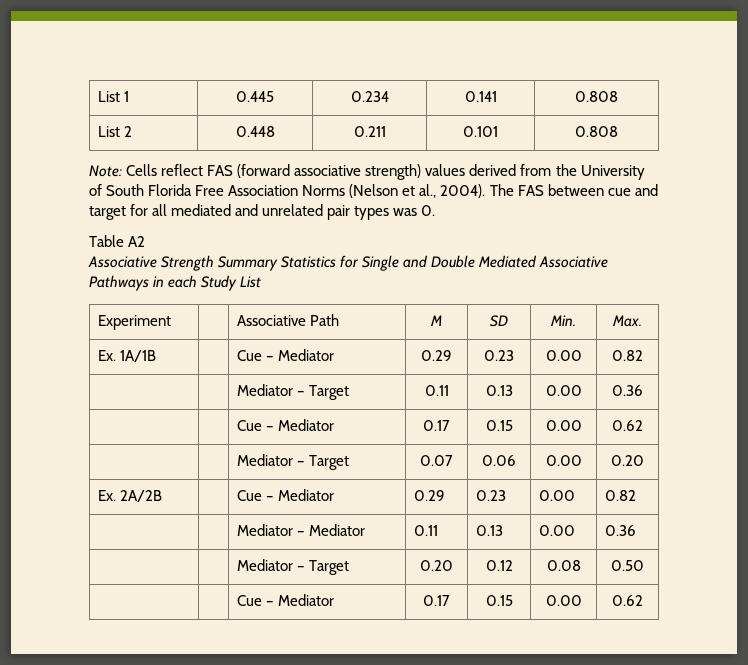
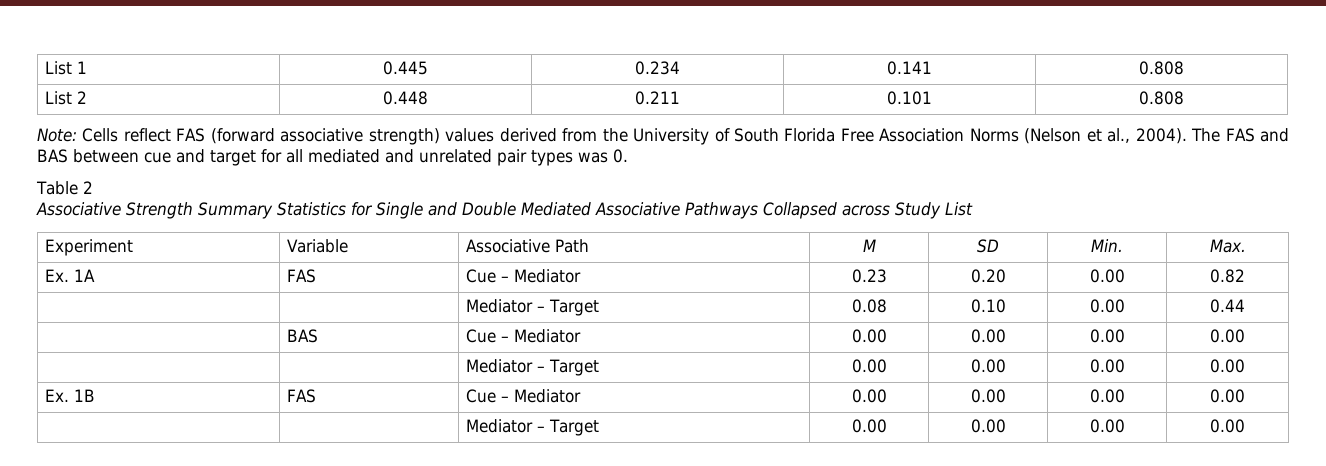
(544, 190) none -> [1260,128,1289,142] [37,149,68,163] and BAS
[128,236,146,247] A2 -> [82,181,93,194] 2
[153,275,198,288] in each -> [763,202,890,219] Collapsed across
(172, 322) none -> [286,239,348,253] Variable
[120,350,157,362] [237,349,335,361] [421,350,452,361] [484,350,514,361] 1A/1B | | Cue – Mediator | 0.29 | 0.23 -> [73,269,95,282] [286,269,316,283] [465,269,581,283] [851,269,887,283] [970,269,1006,283] 1A | FAS | Cue – Mediator | 0.23 | 0.20
[424,385,449,396] [485,385,513,396] [545,385,582,396] [612,385,643,396] [237,419,335,431] [423,420,450,431] [485,420,513,431] [545,420,582,431] [612,420,643,431] [237,454,350,470] [420,455,453,466] [482,455,516,466] [545,455,582,466] [611,455,644,466] [98,490,163,502] [237,489,335,501] [414,490,446,501] [476,490,507,501] [539,490,576,501] [605,490,637,501] [237,524,366,536] [414,525,439,536] [476,525,504,536] [539,525,576,536] [605,525,637,536] [237,559,350,575] [420,560,453,571] [485,560,513,571] [546,560,581,571] [611,560,644,571] [237,594,335,606] [423,595,450,606] [485,595,513,606] [545,595,582,606] [612,595,643,606] 0.11 | 0.13 | 0.00 | 0.36 // | | Cue – Mediator | 0.17 | 0.15 | 0.00 | 0.62 // | | Mediator – Target | 0.07 | 0.06 | 0.00 | 0.20 // Ex. 2A/2B | | Cue – Mediator | 0.29 | 0.23 | 0.00 | 0.82 // | | Mediator – Mediator | 0.11 | 0.13 | 0.00 | 0.36 // | | Mediator – Target | 0.20 | 0.12 | 0.08 | 0.50 // | | Cue – Mediator | 0.17 | 0.15 | 0.00 | 0.62 -> [851,299,887,313] [970,299,1006,313] [1089,299,1125,313] [1210,299,1245,313] [286,329,318,343] [465,329,581,343] [851,329,887,343] [970,329,1006,343] [1089,329,1125,343] [1210,329,1245,343] [465,359,599,376] [851,359,887,373] [970,359,1006,373] [1089,359,1125,373] [1210,359,1245,373] [44,389,95,402] [286,389,316,403] [465,389,581,403] [851,389,887,403] [970,389,1006,403] [1089,389,1125,403] [1210,389,1245,403] [465,419,599,436] [851,419,887,433] [970,419,1006,433] [1089,419,1125,433] [1210,419,1245,433] 0.08 | 0.10 | 0.00 | 0.44 // | BAS | Cue – Mediator | 0.00 | 0.00 | 0.00 | 0.00 // | | Mediator – Target | 0.00 | 0.00 | 0.00 | 0.00 // Ex. 1B | FAS | Cue – Mediator | 0.00 | 0.00 | 0.00 | 0.00 // | | Mediator – Target | 0.00 | 0.00 | 0.00 | 0.00

